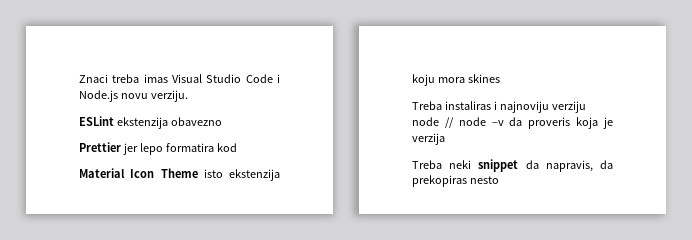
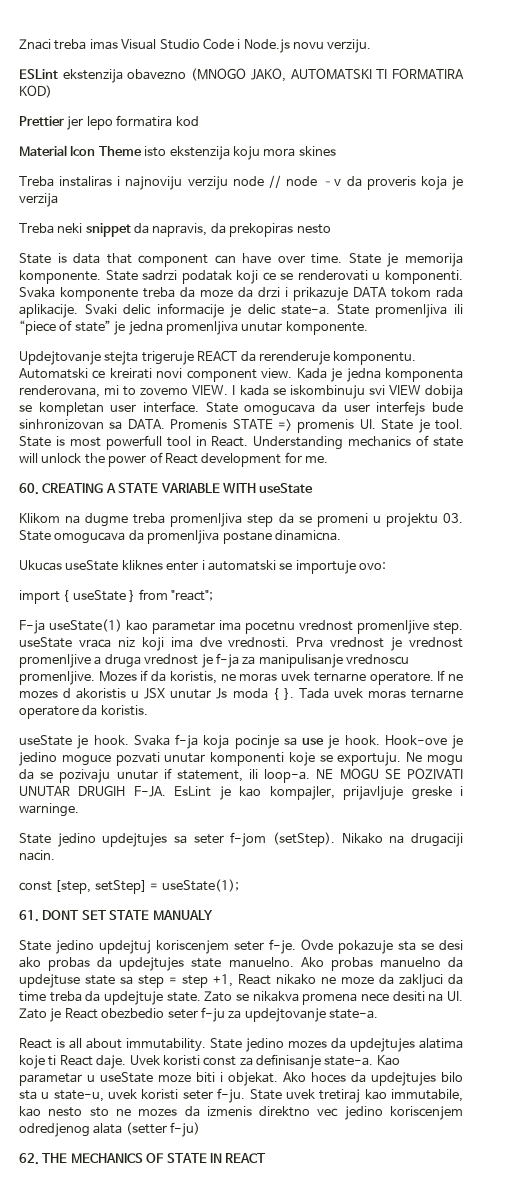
(222, 121) none -> [191,68,465,82] [19,85,52,98] (MNOGO JAKO, AUTOMATSKI TI FORMATIRA KOD)
(499, 180) none -> [19,253,464,267] [19,270,463,284] [19,287,463,301] [19,303,463,318] [19,320,368,335] [19,350,417,365] [19,368,464,382] [19,385,463,399] [19,401,464,416] [19,419,463,433] [19,435,463,450] [19,452,328,467] [19,483,314,495] [19,513,463,527] [19,530,341,544] [19,560,386,574] [19,589,213,604] [19,619,463,634] [19,637,463,651] [19,653,409,668] [19,670,464,685] [19,688,463,700] [19,705,148,719] [19,734,463,749] [19,752,463,766] [19,768,464,783] [19,785,464,800] [19,803,79,817] [19,832,463,847] [19,850,55,861] [19,879,239,894] [19,910,214,922] [19,939,463,954] [19,957,463,971] [19,974,463,988] [19,991,464,1005] [19,1007,378,1022] [19,1038,463,1052] [19,1054,400,1069] [19,1072,463,1086] [19,1088,464,1103] [19,1106,464,1120] [19,1122,201,1137] [19,1153,267,1165] // State is data that component can have over time. State je memorija komponente. State sadrzi podatak koji ce se renderovati u komponenti. Svaka komponente treba da moze da drzi i prikazuje DATA tokom rada aplikacije. Svaki delic informacije je delic state-a. State promenljiva ili “piece of state” je jedna promenljiva unutar komponente. // Updejtovanje stejta trigeruje REACT da rerenderuje komponentu. Automatski ce kreirati novi component view. Kada je jedna komponenta renderovana, mi to zovemo VIEW. I kada se iskombinuju svi VIEW dobija se kompletan user interface. State omogucava da user interfejs bude sinhronizovan sa DATA. Promenis STATE => promenis UI. State je tool. State is most powerfull tool in React. Understanding mechanics of state will unlock the power of React development for me. // 60. CREATING A STATE VARIABLE WITH useState // Klikom na dugme treba promenljiva step da se promeni u projektu 03. State omogucava da promenljiva postane dinamicna. // Ukucas useState kliknes enter i automatski se importuje ovo: // import { useState } from "react"; // F-ja useState(1) kao parametar ima pocetnu vrednost promenljive step. useState vraca niz koji ima dve vrednosti. Prva vrednost je vrednost promenljive a druga vrednost je f-ja za manipulisanje vrednoscu promenljive. Mozes if da koristis, ne moras uvek ternarne operatore. If ne mozes d akoristis u JSX unutar Js moda { }. Tada uvek moras ternarne operatore da koristis. // useState je hook. Svaka f-ja koja pocinje sa use je hook. Hook-ove je jedino moguce pozvati unutar komponenti koje se exportuju. Ne mogu da se pozivaju unutar if statement, ili loop-a. NE MOGU SE POZIVATI UNUTAR DRUGIH F-JA. EsLint je kao kompajler, prijavljuje greske i warninge. // State jedino updejtujes sa seter f-jom (setStep). Nikako na drugaciji nacin. // const [step, setStep] = useState(1); // 61. DONT SET STATE MANUALY // State jedino updejtuj koriscenjem seter f-je. Ovde pokazuje sta se desi ako probas da updejtujes state manuelno. Ako probas manuelno da updejtuse state sa step = step +1, React nikako ne moze da zakljuci da time treba da updejtuje state. Zato se nikakva promena nece desiti na UI. Zato je React obezbedio seter f-ju za updejtovanje state-a. // React is all about immutability. State jedino mozes da updejtujes alatima koje ti React daje. Uvek koristi const za definisanje state-a. Kao parametar u useState moze biti i objekat. Ako hoces da updejtujes bilo sta u state-u, uvek koristi seter f-ju. State uvek tretiraj kao immutabile, kao nesto sto ne mozes da izmenis direktno vec jedino koriscenjem odredjenog alata (setter f-ju) // 62. THE MECHANICS OF STATE IN REACT

